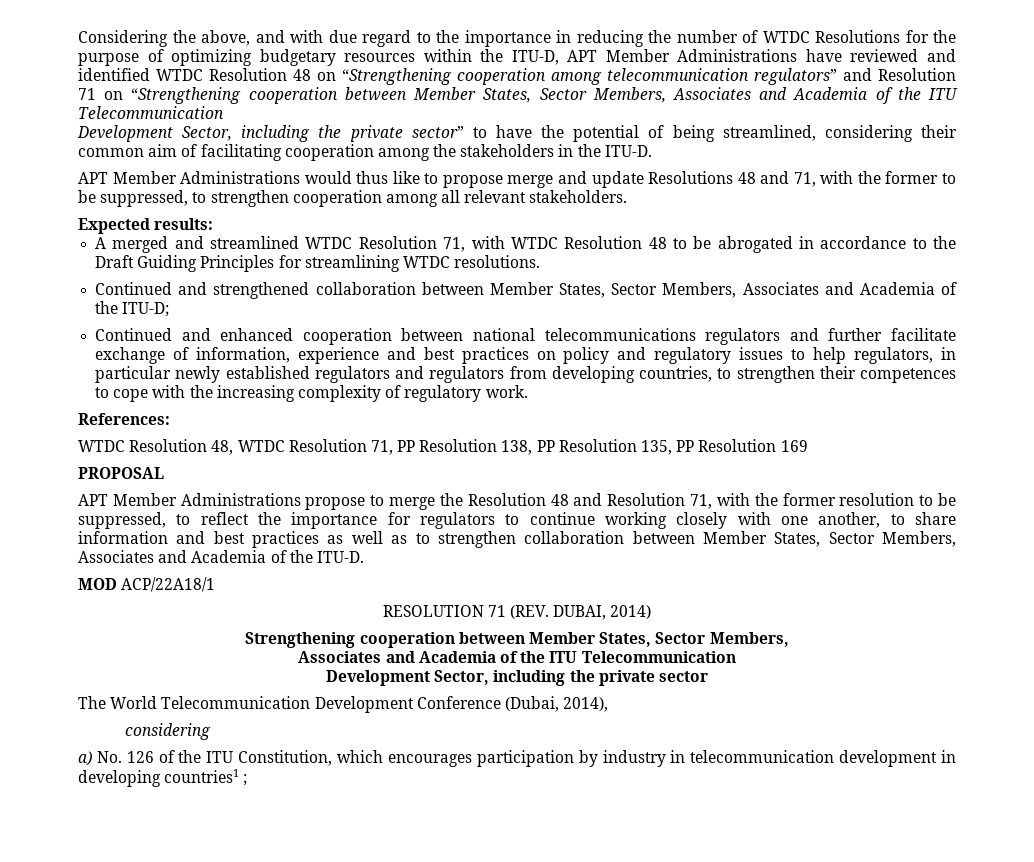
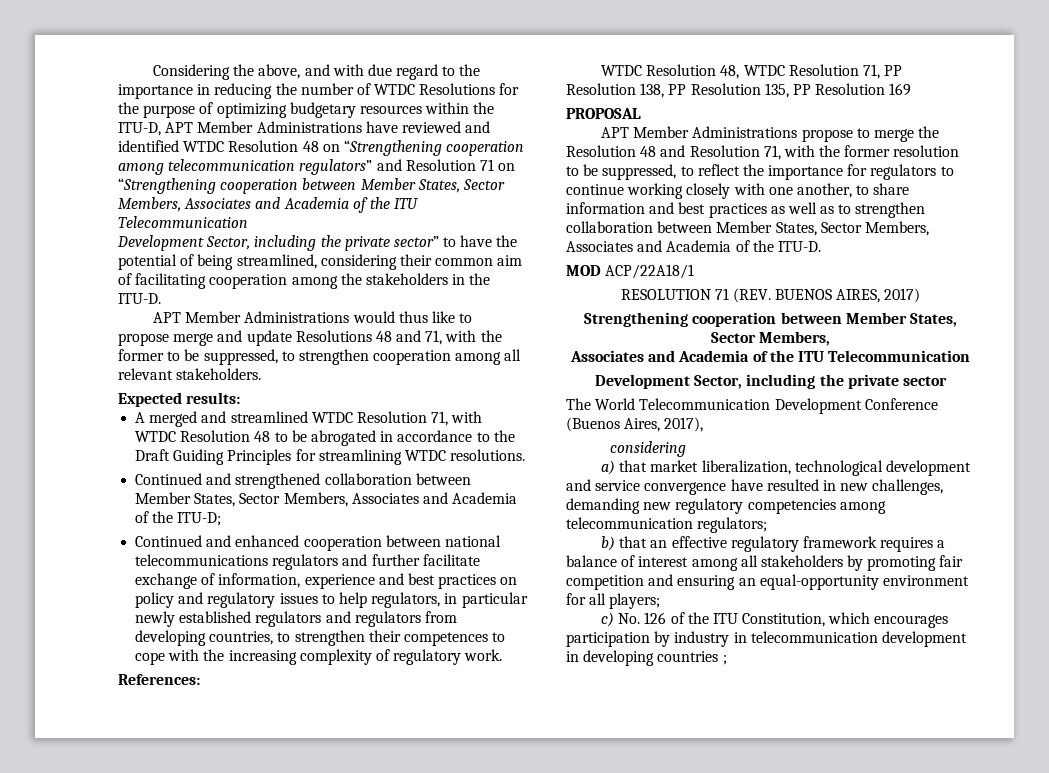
[553,605,652,620] DUBAI, 2014) -> [775,288,921,303] BUENOS AIRES, 2017)
[504,696,609,712] (Dubai, 2014), -> [566,417,704,432] (Buenos Aires, 2017),
(92, 758) none -> [619,460,971,476] [566,479,944,495] [566,498,886,514] [566,517,768,533] [600,536,946,552] [566,555,964,571] [566,574,969,590] [566,593,661,609] [600,612,614,627] that market liberalization, technological development and service convergence have resulted in new challenges, demanding new regulatory competencies among telecommunication regulators; // b) that an effective regulatory framework requires a balance of interest among all stakeholders by promoting fair competition and ensuring an equal-opportunity environment for all players; // c)
[164,769,240,783] countries1 -> [657,651,719,662] countries

